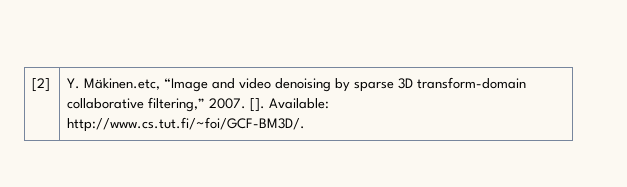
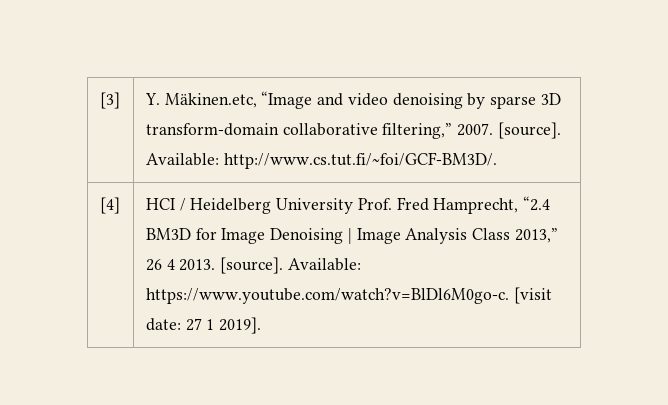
[32,78,51,92] [2] -> [99,92,120,109] [3]
[250,98,266,112] []. -> [497,122,561,139] [source].
(306, 124) none -> [99,197,120,214] [145,196,551,214] [145,228,558,244] [145,257,361,274] [145,287,552,304] [145,317,262,334] // [4] | HCI / Heidelberg University Prof. Fred Hamprecht, “2.4 BM3D for Image Denoising | Image Analysis Class 2013,” 26 4 2013. [source]. Available: https://www.youtube.com/watch?v=BlDl6M0go-c. [visit date: 27 1 2019].

